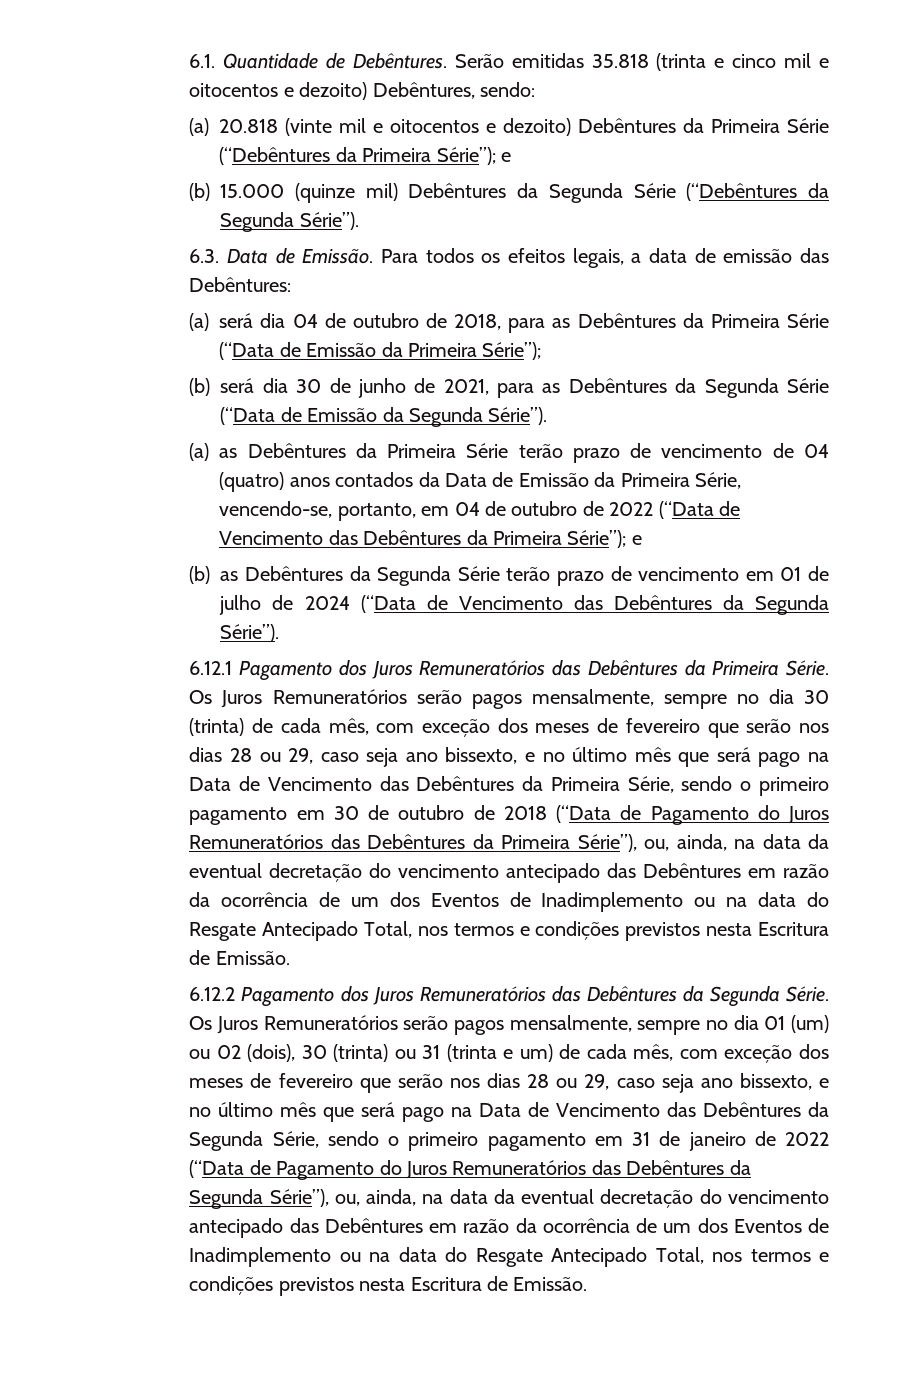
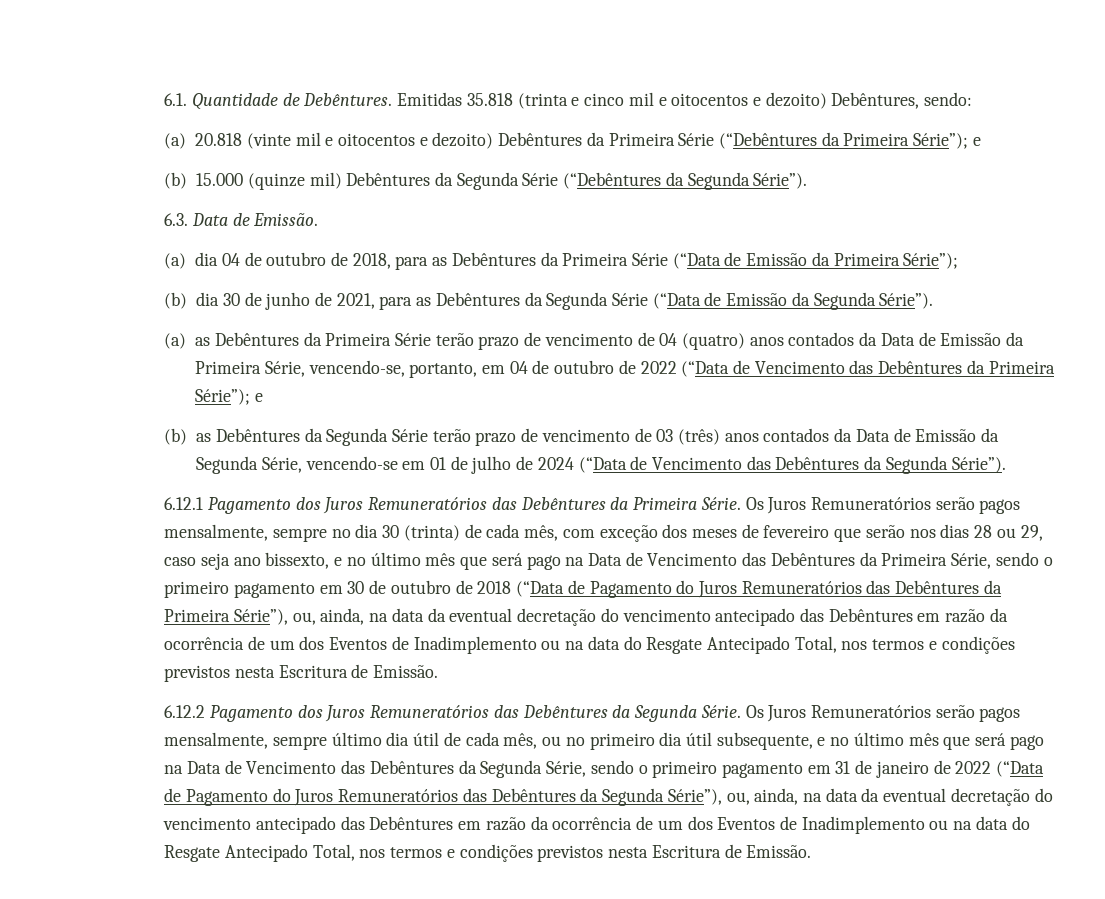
[454,53,584,68] Serão emitidas -> [397,92,463,106] Emitidas
[381,248,829,268] [189,277,292,292] [189,313,254,331] Para todos os efeitos legais, a data de emissão das Debêntures: // (a) será -> [164,253,187,269] // (a)
[220,378,255,393] será -> (188, 300) none
(740, 574) none -> [634,428,1000,445] [196,456,398,474] de 03 (três) anos contados da Data de Emissão da Segunda Série, vencendo-se
[706,1015,830,1033] [189,1044,830,1063] [189,1073,812,1093] no dia 01 (um) ou 02 (dois), 30 (trinta) ou 31 (trinta e um) de cada mês, com exceção dos meses de fevereiro que serão nos dias 28 ou 29, caso seja ano bissexto, -> [331,732,813,750] último dia útil de cada mês, ou no primeiro dia útil subsequente,

